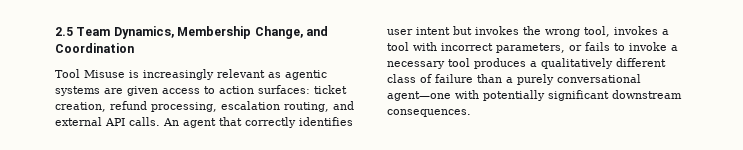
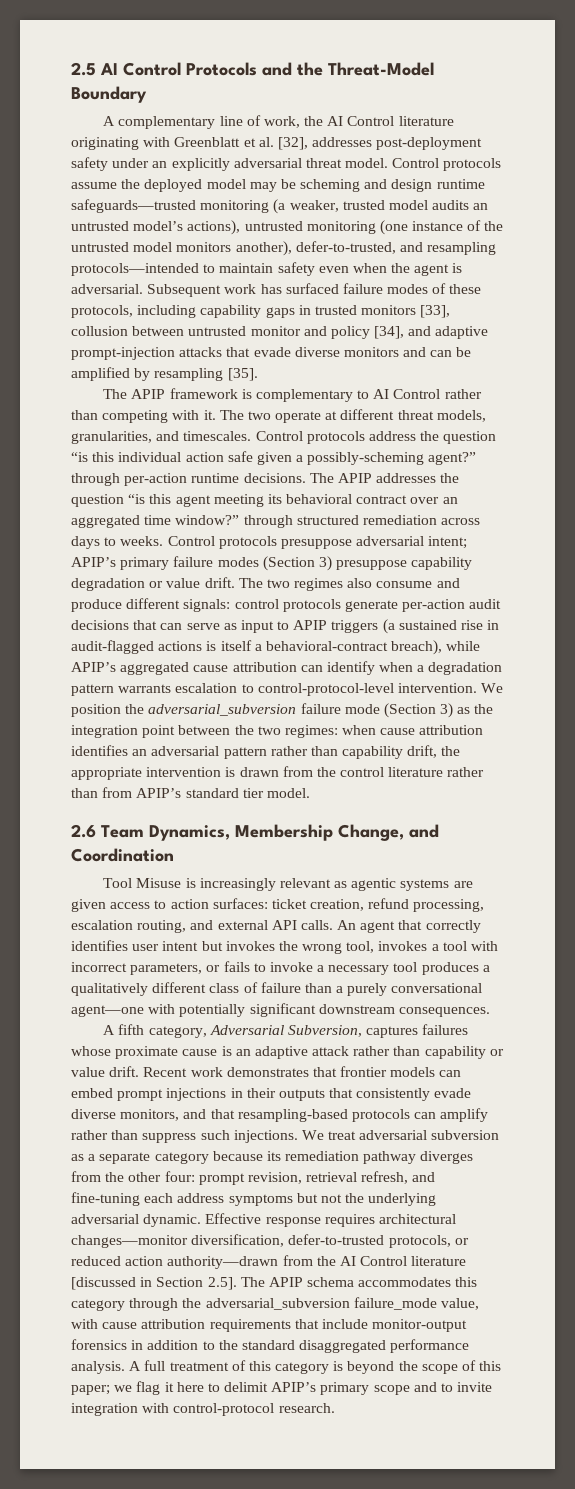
(73, 31) none -> [100,62,434,76] [71,86,147,103] [103,115,454,129] [71,137,483,150] [71,157,502,171] [71,179,485,192] [71,199,489,214] [71,220,504,235] [71,241,497,256] [71,262,463,276] [71,283,482,297] [71,305,451,318] [71,326,489,339] [71,347,472,360] [71,367,258,381] [103,388,482,402] [71,409,486,423] [71,431,497,444] [71,451,477,465] [71,473,460,486] [71,494,458,507] [71,515,481,528] [71,536,468,549] [71,556,473,571] [71,577,460,591] [71,598,502,612] [71,619,500,634] [71,640,481,655] [71,661,503,675] [71,683,504,696] [71,703,494,718] [71,725,484,738] [71,745,461,759] [71,766,485,780] [71,787,310,798] [71,824,96,838] AI Control Protocols and the Threat-Model Boundary // A complementary line of work, the AI Control literature originating with Greenblatt et al. [32], addresses post-deployment safety under an explicitly adversarial threat model. Control protocols assume the deployed model may be scheming and design runtime safeguards—trusted monitoring (a weaker, trusted model audits an untrusted model’s actions), untrusted monitoring (one instance of the untrusted model monitors another), defer-to-trusted, and resampling protocols—intended to maintain safety even when the agent is adversarial. Subsequent work has surfaced failure modes of these protocols, including capability gaps in trusted monitors [33], collusion between untrusted monitor and policy [34], and adaptive prompt-injection attacks that evade diverse monitors and can be amplified by resampling [35]. // The APIP framework is complementary to AI Control rather than competing with it. The two operate at different threat models, granularities, and timescales. Control protocols address the question “is this individual action safe given a possibly-scheming agent?” through per-action runtime decisions. The APIP addresses the question “is this agent meeting its behavioral contract over an aggregated time window?” through structured remediation across days to weeks. Control protocols presuppose adversarial intent; APIP’s primary failure modes (Section 3) presuppose capability degradation or value drift. The two regimes also consume and produce different signals: control protocols generate per-action audit decisions that can serve as input to APIP triggers (a sustained rise in audit-flagged actions is itself a behavioral-contract breach), while APIP’s aggregated cause attribution can identify when a degradation pattern warrants escalation to control-protocol-level intervention. We position the adversarial_subversion failure mode (Section 3) as the integration point between the two regimes: when cause attribution identifies an adversarial pattern rather than capability drift, the appropriate intervention is drawn from the control literature rather than from APIP’s standard tier model. // 2.6
(471, 113) none -> [103,1024,469,1038] [71,1046,504,1059] [71,1066,462,1077] [71,1088,472,1101] [71,1108,489,1122] [71,1130,500,1143] [71,1151,474,1164] [71,1171,436,1185] [71,1192,437,1206] [71,1213,456,1227] [71,1234,469,1248] [71,1255,467,1269] [71,1277,478,1290] [71,1297,479,1311] [71,1319,468,1332] [71,1339,470,1353] [71,1360,502,1374] [71,1381,493,1395] [71,1403,335,1416] // A fifth category, Adversarial Subversion, captures failures whose proximate cause is an adaptive attack rather than capability or value drift. Recent work demonstrates that frontier models can embed prompt injections in their outputs that consistently evade diverse monitors, and that resampling-based protocols can amplify rather than suppress such injections. We treat adversarial subversion as a separate category because its remediation pathway diverges from the other four: prompt revision, retrieval refresh, and fine-tuning each address symptoms but not the underlying adversarial dynamic. Effective response requires architectural changes—monitor diversification, defer-to-trusted protocols, or reduced action authority—drawn from the AI Control literature [discussed in Section 2.5]. The APIP schema accommodates this category through the adversarial_subversion failure_mode value, with cause attribution requirements that include monitor-output forensics in addition to the standard disaggregated performance analysis. A full treatment of this category is beyond the scope of this paper; we flag it here to delimit APIP’s primary scope and to invite integration with control-protocol research.

